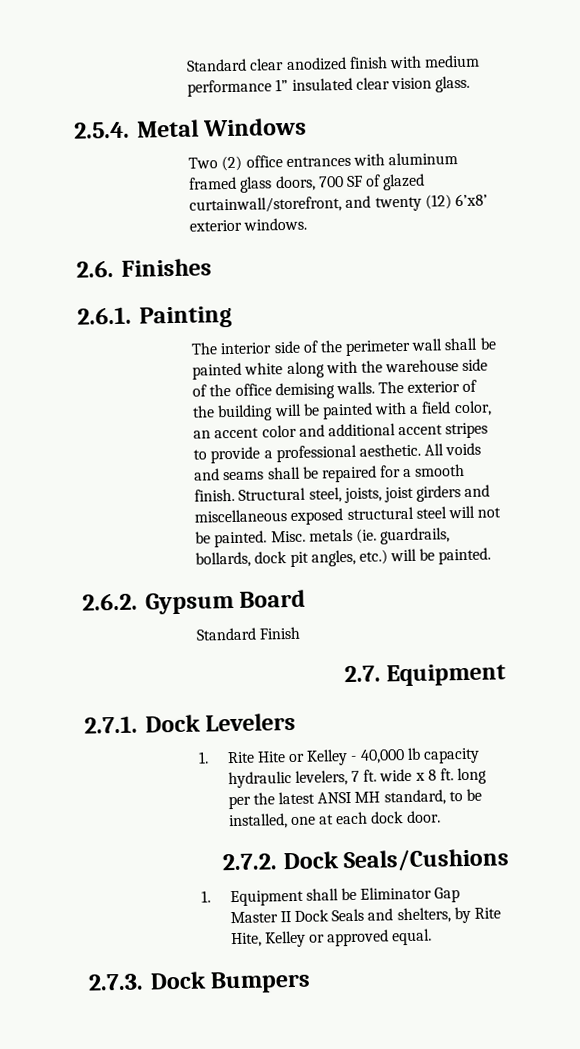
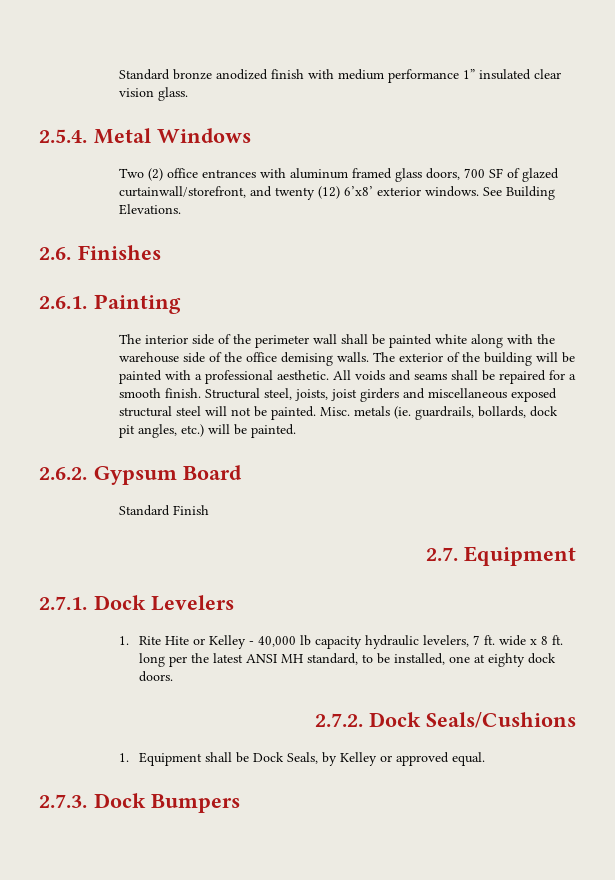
[186,58,285,72] Standard clear -> [119,69,213,80] Standard bronze
(308, 224) none -> [483,186,556,200] [119,204,182,215] See Building Elevations.
[421,400,492,417] [193,422,489,439] [193,446,273,464] field color, an accent color and additional accent stripes to provide a -> (203, 377) none
[335,810,441,825] each dock door. -> [488,653,557,667] [139,671,174,682] eighty dock doors.
[360,886,461,903] [229,906,501,924] [230,932,262,948] Eliminator Gap Master II Dock Seals and shelters, by Rite Hite, -> [253,752,338,766] Dock Seals, by

